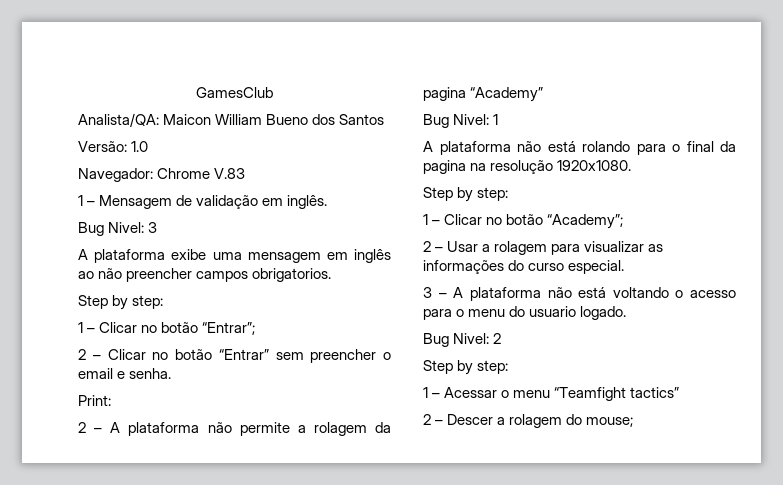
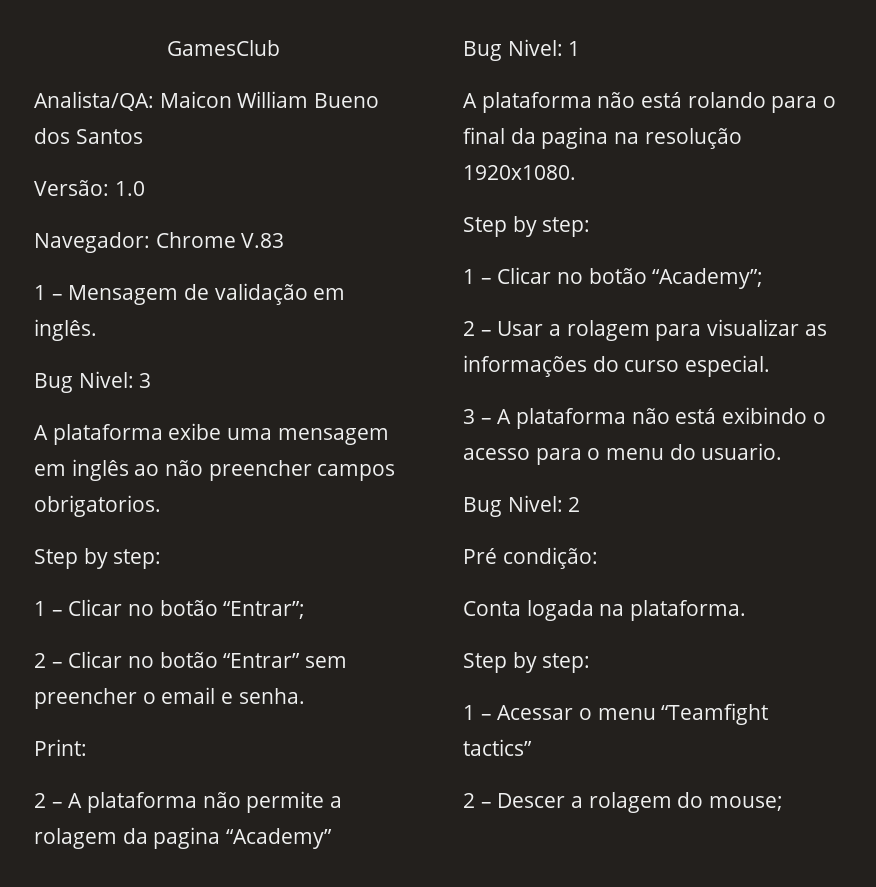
[612,287,669,298] voltando -> [722,407,808,424] exibindo
[529,306,627,320] usuario logado. -> [701,443,783,460] usuario.
(502, 338) none -> [463,547,598,569] [463,600,747,621] // Pré condição: // Conta logada na plataforma.

